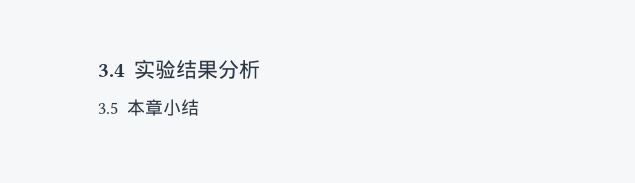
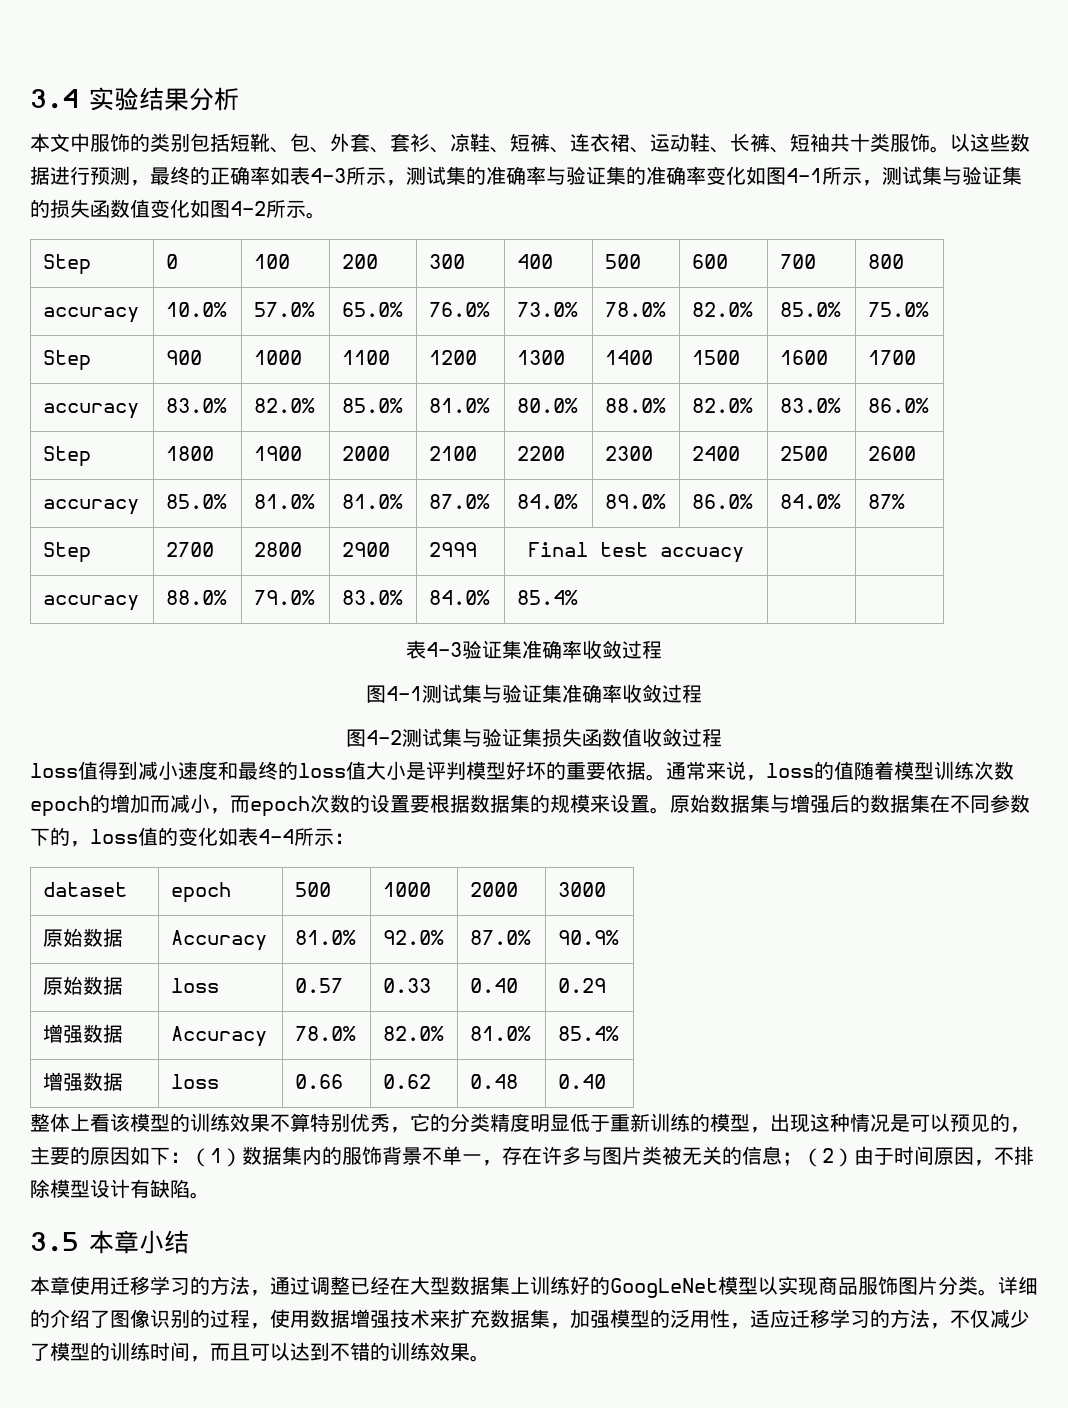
[98,99,199,116] 3.5本章小结 -> [30,133,1030,153] [30,166,1022,186] [30,199,326,219] [43,254,92,275] [166,254,179,269] [254,254,291,269] [342,254,379,269] [429,254,466,269] [517,254,554,269] [605,254,642,269] [692,254,729,269] [780,254,817,269] [868,254,905,269] [43,307,140,323] [166,302,228,317] [254,302,316,317] [342,302,404,317] [429,302,491,317] [517,302,579,317] [605,302,667,317] [692,302,754,317] [780,302,842,317] [868,302,930,317] [43,350,92,371] [166,350,203,365] [254,350,303,365] [342,350,391,365] [429,350,478,365] [517,350,566,365] [605,350,654,365] [692,350,741,365] [780,350,829,365] [868,350,917,365] [43,403,140,419] [166,398,228,413] [254,398,316,413] [342,398,404,413] [429,398,491,413] [517,398,579,413] [605,398,667,413] [692,398,754,413] [780,398,842,413] [868,398,930,413] [43,446,92,467] [166,446,215,461] [254,446,303,461] [342,446,391,461] [429,446,478,461] [517,446,566,461] [605,446,654,461] [692,446,741,461] [780,446,829,461] [868,446,917,461] [43,499,140,515] [166,494,228,509] [254,494,316,509] [342,494,404,509] [429,494,491,509] [517,494,579,509] [605,494,667,509] [692,494,754,509] [780,494,842,509] [868,494,906,509] [43,542,92,563] [166,542,215,557] [254,542,303,557] [342,542,391,557] [429,542,478,557] [528,542,744,563] [43,595,140,611] [166,590,228,605] [254,590,316,605] [342,590,404,605] [429,590,491,605] [517,590,579,605] [406,640,662,659] [366,684,702,703] [346,728,722,747] [30,761,1014,781] [30,794,1030,817] [30,827,354,847] [43,882,128,897] [171,882,232,903] [295,882,332,897] [383,882,432,897] [470,882,519,897] [558,882,607,897] [43,928,124,947] [171,930,268,951] [295,930,357,945] [383,930,445,945] [470,930,532,945] [558,930,620,945] [43,976,124,995] [171,978,220,993] [295,978,344,993] [383,978,432,993] [470,978,519,993] [558,978,607,993] [43,1024,124,1043] [171,1026,268,1047] [295,1026,357,1041] [383,1026,445,1041] [470,1026,532,1041] [558,1026,620,1041] [43,1072,124,1091] [171,1074,220,1089] [295,1074,344,1089] [383,1074,432,1089] [470,1074,519,1089] [558,1074,607,1089] [30,1113,1030,1133] [30,1146,1034,1167] [30,1179,210,1199] [30,1230,189,1254] [30,1276,1038,1298] [30,1309,1030,1329] [30,1342,490,1362] 本文中服饰的类别包括短靴、包、外套、套衫、凉鞋、短裤、连衣裙、运动鞋、长裤、短袖共十类服饰。以这些数据进行预测，最终的正确率如表4-3所示，测试集的准确率与验证集的准确率变化如图4-1所示，测试集与验证集的损失函数值变化如图4-2所示。 // Step | 0 | 100 | 200 | 300 | 400 | 500 | 600 | 700 | 800 // accuracy | 10.0% | 57.0% | 65.0% | 76.0% | 73.0% | 78.0% | 82.0% | 85.0% | 75.0% // Step | 900 | 1000 | 1100 | 1200 | 1300 | 1400 | 1500 | 1600 | 1700 // accuracy | 83.0% | 82.0% | 85.0% | 81.0% | 80.0% | 88.0% | 82.0% | 83.0% | 86.0% // Step | 1800 | 1900 | 2000 | 2100 | 2200 | 2300 | 2400 | 2500 | 2600 // accuracy | 85.0% | 81.0% | 81.0% | 87.0% | 84.0% | 89.0% | 86.0% | 84.0% | 87% // Step | 2700 | 2800 | 2900 | 2999 | Final test accuacy | | // accuracy | 88.0% | 79.0% | 83.0% | 84.0% | 85.4% | | // 表4-3验证集准确率收敛过程 // 图4-1测试集与验证集准确率收敛过程 // 图4-2测试集与验证集损失函数值收敛过程 // loss值得到减小速度和最终的loss值大小是评判模型好坏的重要依据。通常来说，loss的值随着模型训练次数epoch的增加而减小，而epoch次数的设置要根据数据集的规模来设置。原始数据集与增强后的数据集在不同参数下的，loss值的变化如表4-4所示： // dataset | epoch | 500 | 1000 | 2000 | 3000 // 原始数据 | Accuracy | 81.0% | 92.0% | 87.0% | 90.9% // 原始数据 | loss | 0.57 | 0.33 | 0.40 | 0.29 // 增强数据 | Accuracy | 78.0% | 82.0% | 81.0% | 85.4% // 增强数据 | loss | 0.66 | 0.62 | 0.48 | 0.40 // 整体上看该模型的训练效果不算特别优秀，它的分类精度明显低于重新训练的模型，出现这种情况是可以预见的，主要的原因如下：（1）数据集内的服饰背景不单一，存在许多与图片类被无关的信息；（2）由于时间原因，不排除模型设计有缺陷。 // 3.5本章小结 // 本章使用迁移学习的方法，通过调整已经在大型数据集上训练好的GoogLeNet模型以实现商品服饰图片分类。详细的介绍了图像识别的过程，使用数据增强技术来扩充数据集，加强模型的泛用性，适应迁移学习的方法，不仅减少了模型的训练时间，而且可以达到不错的训练效果。

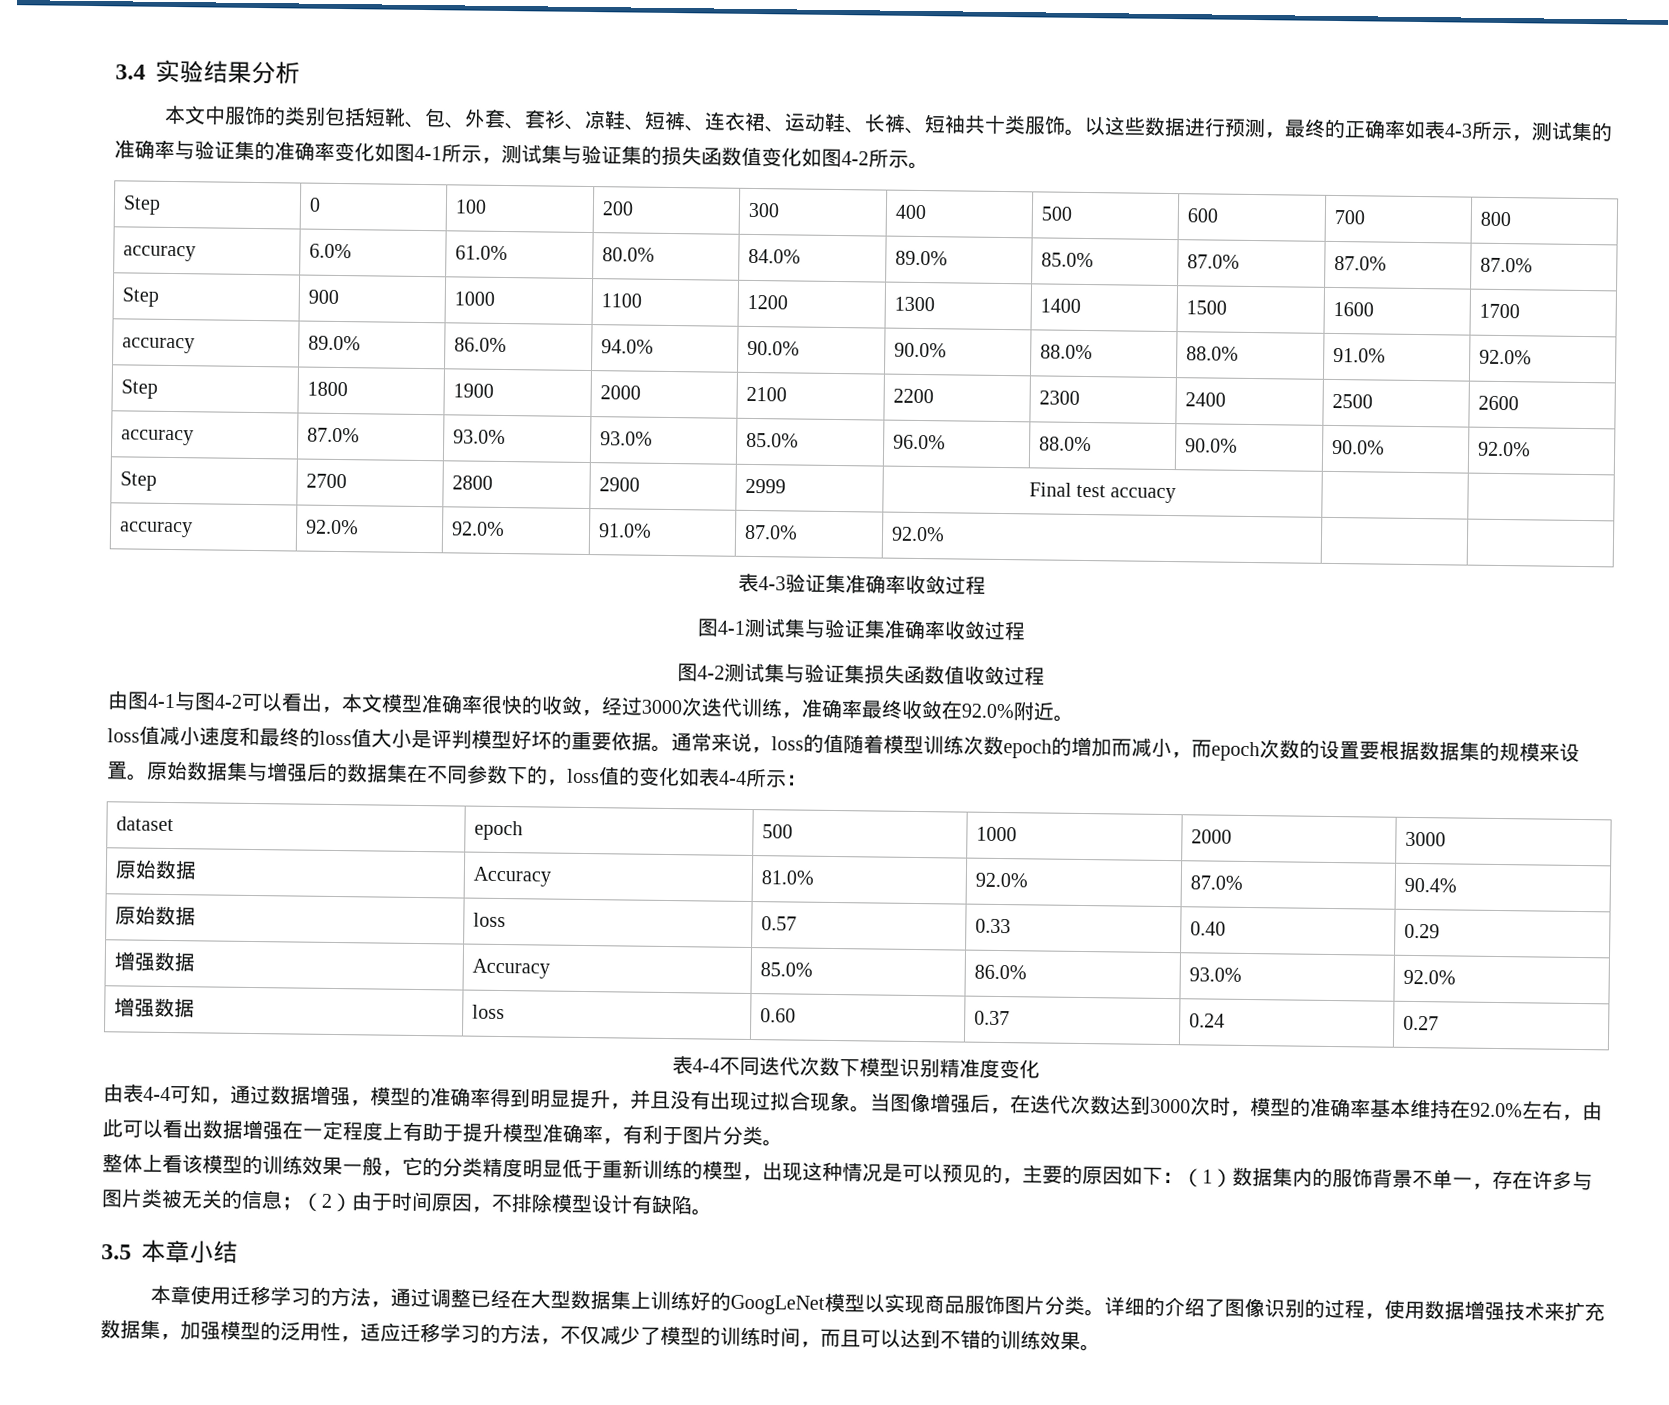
[166,302,228,317] [254,302,316,317] [342,302,404,317] [429,302,491,317] [517,302,579,317] [605,302,667,317] [692,302,754,317] [780,302,842,317] [868,302,930,317] 10.0% | 57.0% | 65.0% | 76.0% | 73.0% | 78.0% | 82.0% | 85.0% | 75.0% -> [308,243,352,259] [454,245,508,261] [601,247,655,262] [747,248,801,264] [894,250,948,266] [1040,252,1094,268] [1186,254,1240,269] [1333,255,1387,271] [1479,257,1533,273] 6.0% | 61.0% | 80.0% | 84.0% | 89.0% | 85.0% | 87.0% | 87.0% | 87.0%
[166,398,228,413] [254,398,316,413] [342,398,404,413] [429,398,491,413] [517,398,579,413] [605,398,667,413] [692,398,754,413] [780,398,842,413] [868,398,930,413] 83.0% | 82.0% | 85.0% | 81.0% | 80.0% | 88.0% | 82.0% | 83.0% | 86.0% -> [307,335,361,351] [453,337,507,353] [600,339,654,354] [746,340,800,356] [893,342,947,358] [1039,344,1093,360] [1185,346,1239,361] [1332,347,1386,363] [1478,349,1532,365] 89.0% | 86.0% | 94.0% | 90.0% | 90.0% | 88.0% | 88.0% | 91.0% | 92.0%
[166,494,228,509] [254,494,316,509] [342,494,404,509] [429,494,491,509] [517,494,579,509] [605,494,667,509] [692,494,754,509] [780,494,842,509] [868,494,906,509] 85.0% | 81.0% | 81.0% | 87.0% | 84.0% | 89.0% | 86.0% | 84.0% | 87% -> [306,427,360,443] [452,429,506,445] [599,431,653,446] [745,432,799,448] [892,434,946,450] [1038,436,1092,452] [1184,438,1238,453] [1331,439,1385,455] [1477,441,1531,457] 87.0% | 93.0% | 93.0% | 85.0% | 96.0% | 88.0% | 90.0% | 90.0% | 92.0%
[166,590,228,605] [254,590,316,605] [342,590,404,605] [429,590,491,605] [517,590,579,605] 88.0% | 79.0% | 83.0% | 84.0% | 85.4% -> [304,519,359,535] [450,521,505,537] [597,523,652,538] [743,524,798,540] [890,526,945,542] 92.0% | 92.0% | 91.0% | 87.0% | 92.0%
[30,761,138,780] // loss值得到 -> [107,690,1074,722] [107,725,160,745] // 由图4-1与图4-2可以看出，本文模型准确率很快的收敛，经过3000次迭代训练，准确率最终收敛在92.0%附近。 // loss值
[558,930,620,945] 90.9% -> [1403,877,1457,893] 90.4%
[295,1026,357,1041] [383,1026,445,1041] [470,1026,532,1041] [558,1026,620,1041] 78.0% | 82.0% | 81.0% | 85.4% -> [759,962,813,977] [973,964,1027,980] [1188,967,1242,982] [1402,969,1456,985] 85.0% | 86.0% | 93.0% | 92.0%
[295,1074,344,1089] [383,1074,432,1089] [470,1074,519,1089] [558,1074,607,1089] 0.66 | 0.62 | 0.48 | 0.40 -> [759,1008,796,1023] [973,1010,1010,1026] [1188,1013,1225,1028] [1402,1015,1439,1031] [672,1055,1040,1079] [103,1083,1603,1122] [102,1118,783,1147] 0.60 | 0.37 | 0.24 | 0.27 // 表4-4不同迭代次数下模型识别精准度变化 // 由表4-4可知，通过数据增强，模型的准确率得到明显提升，并且没有出现过拟合现象。当图像增强后，在迭代次数达到3000次时，模型的准确率基本维持在92.0%左右，由此可以看出数据增强在一定程度上有助于提升模型准确率，有利于图片分类。
[270,1113,390,1132] 不算特别优秀 -> [342,1156,383,1176] 一般

